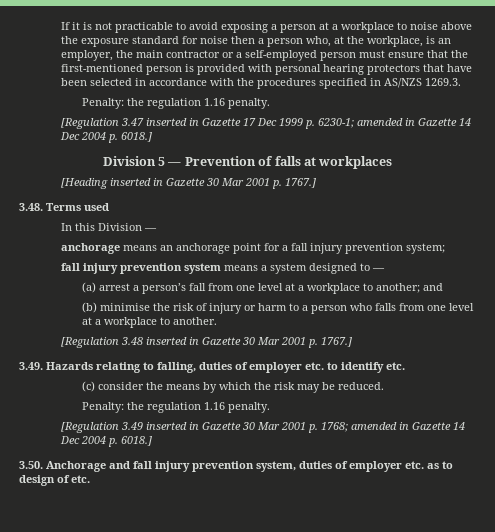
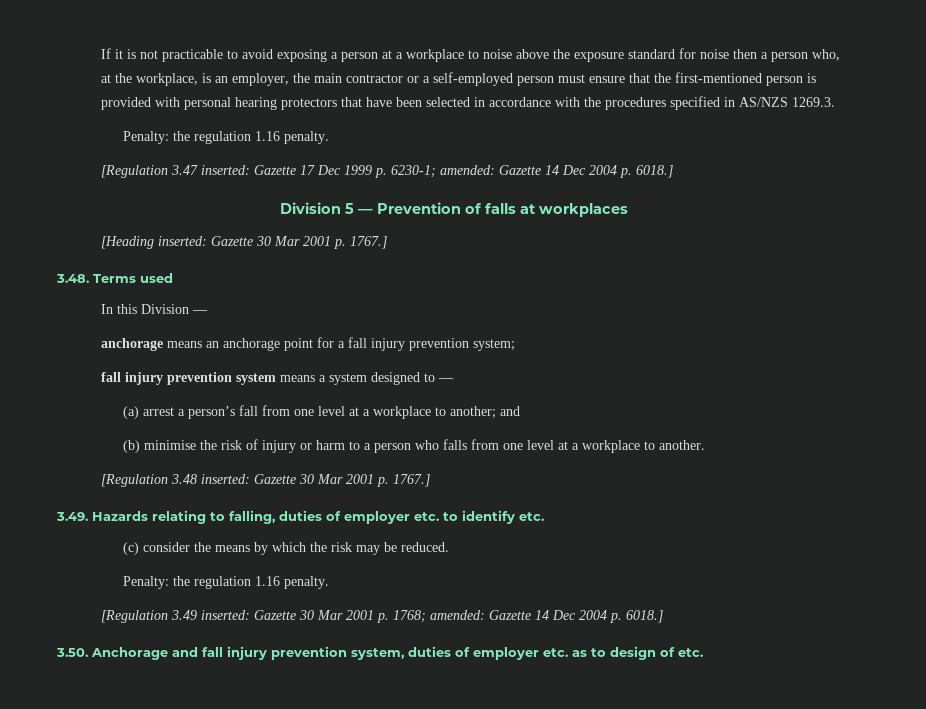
[146,118,200,126] inserted in -> [201,165,251,175] inserted:
[357,118,416,126] amended in -> [440,165,496,175] amended:
[110,178,164,186] inserted in -> [158,236,208,246] inserted:
[146,337,200,345] inserted in -> [201,474,251,484] inserted:
[146,422,200,430] inserted in -> [201,610,251,620] inserted:
[351,422,410,430] amended in -> [430,610,486,620] amended:

